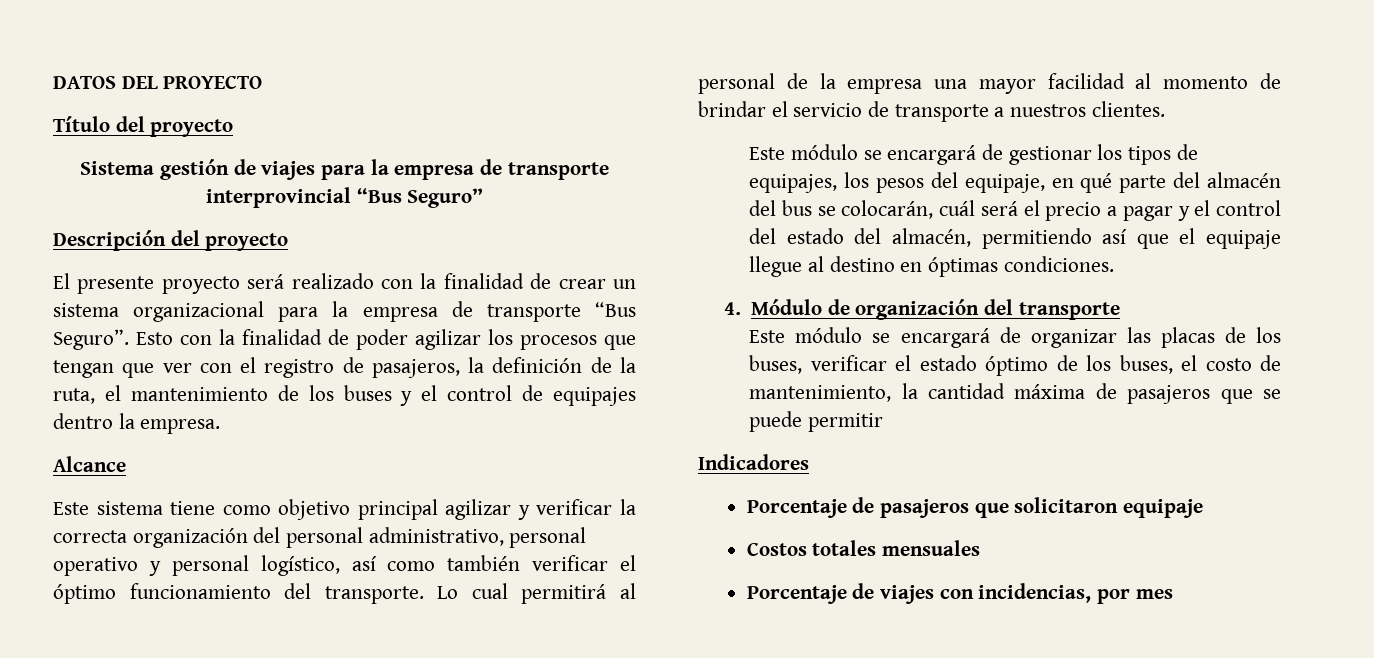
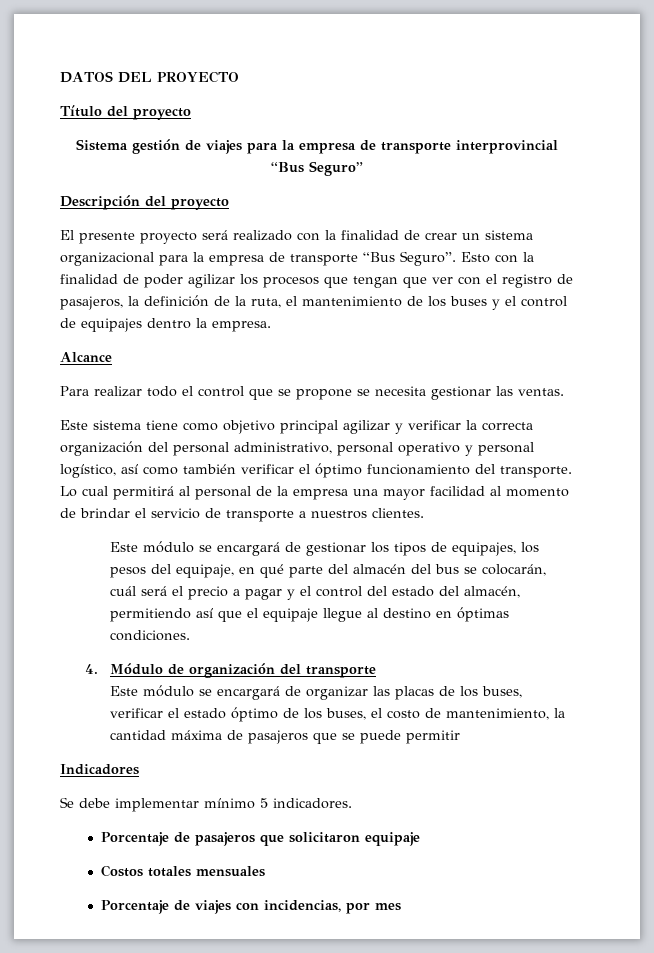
(126, 464) none -> [60,386,564,400] // Para realizar todo el control que se propone se necesita gestionar las ventas.
(809, 462) none -> [60,797,352,812] // Se debe implementar mínimo 5 indicadores.

